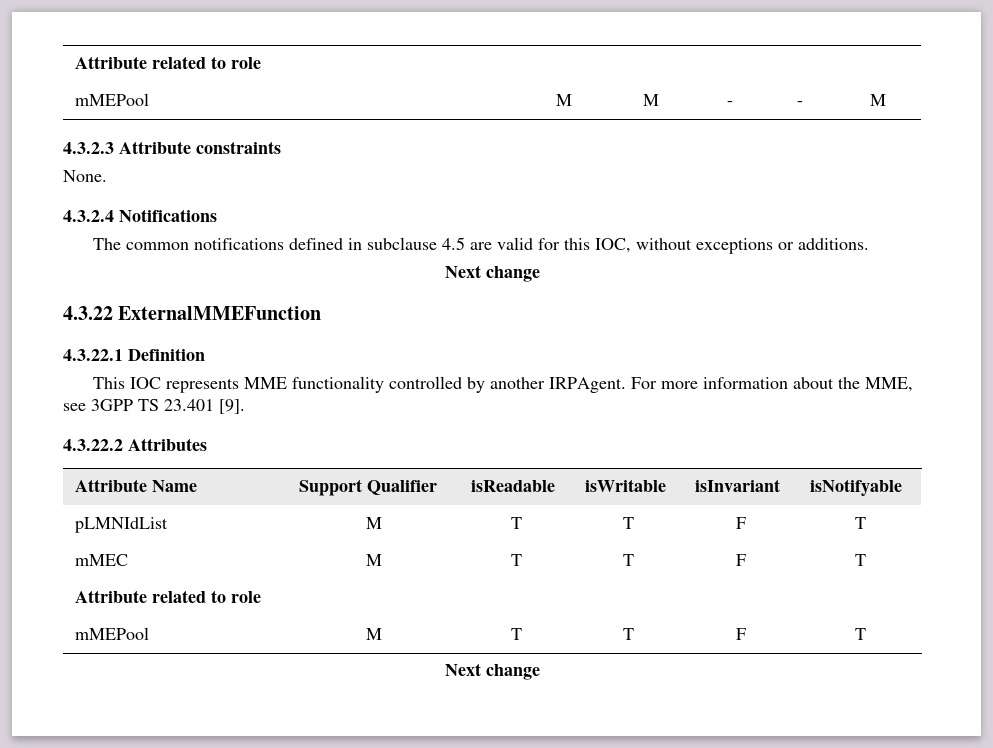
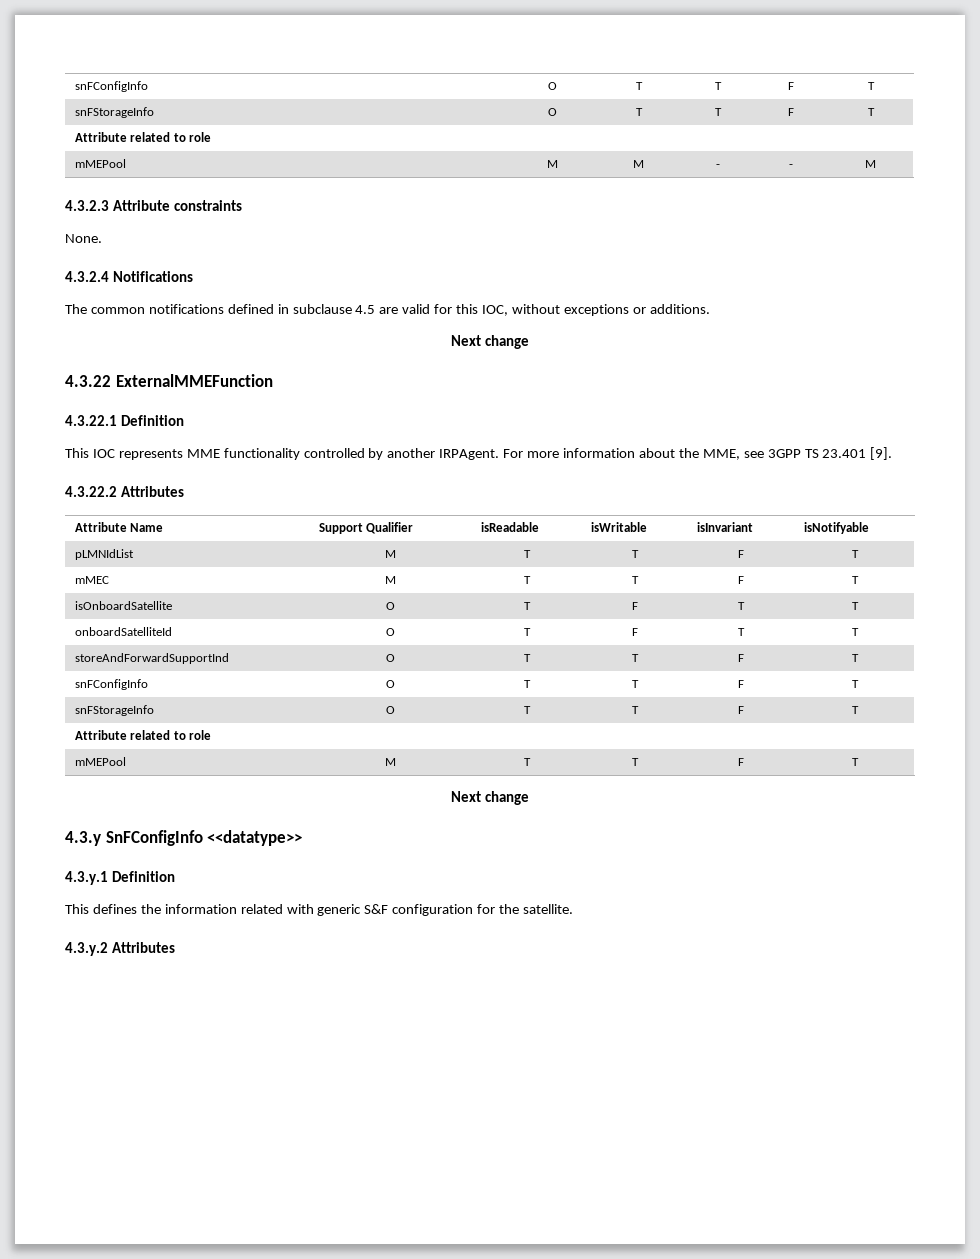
(74, 62) none -> [74,81,148,92] [548,82,557,90] [635,82,643,90] [715,82,722,90] [788,82,794,90] [867,82,875,90] [74,107,154,118] [548,108,557,116] [635,108,643,116] [715,108,722,116] [788,108,794,116] [867,108,875,116] snFConfigInfo | O | T | T | F | T // snFStorageInfo | O | T | T | F | T //
(866, 560) none -> [74,601,172,610] [386,602,395,610] [523,602,531,610] [631,602,638,610] [738,602,745,610] [851,602,859,610] [74,627,172,636] [386,628,395,636] [523,628,531,636] [631,628,638,636] [738,628,745,636] [851,628,859,636] [74,653,229,664] [386,654,395,662] [523,654,531,662] [631,654,639,662] [738,654,744,662] [851,654,859,662] [74,679,148,690] [386,680,395,688] [523,680,531,688] [631,680,639,688] [738,680,744,688] [851,680,859,688] [74,705,154,716] [386,706,395,714] [523,706,531,714] [631,706,639,714] [738,706,744,714] [851,706,859,714] // isOnboardSatellite | O | T | F | T | T // onboardSatelliteId | O | T | F | T | T // storeAndForwardSupportInd | O | T | T | F | T // snFConfigInfo | O | T | T | F | T // snFStorageInfo | O | T | T | F | T
(540, 672) none -> [65,830,303,846] [65,871,175,885] [65,904,574,916] [65,942,175,956] // 4.3.y SnFConfigInfo <<datatype>> // 4.3.y.1 Definition // This defines the information related with generic S&F configuration for the satellite. // 4.3.y.2 Attributes

